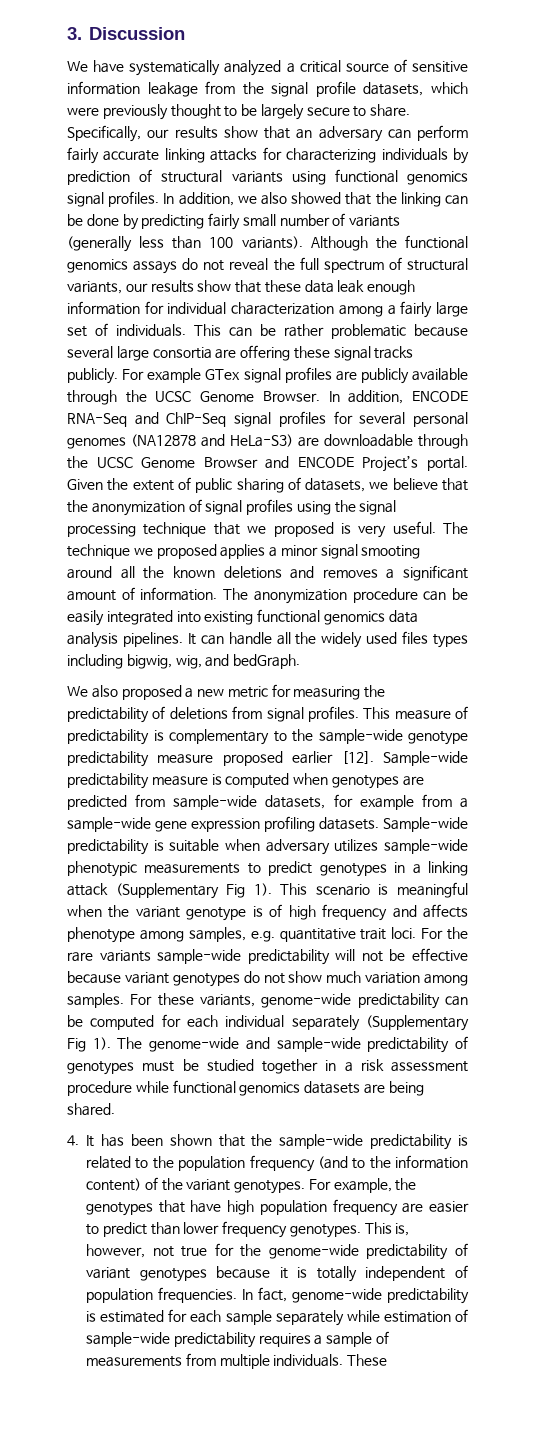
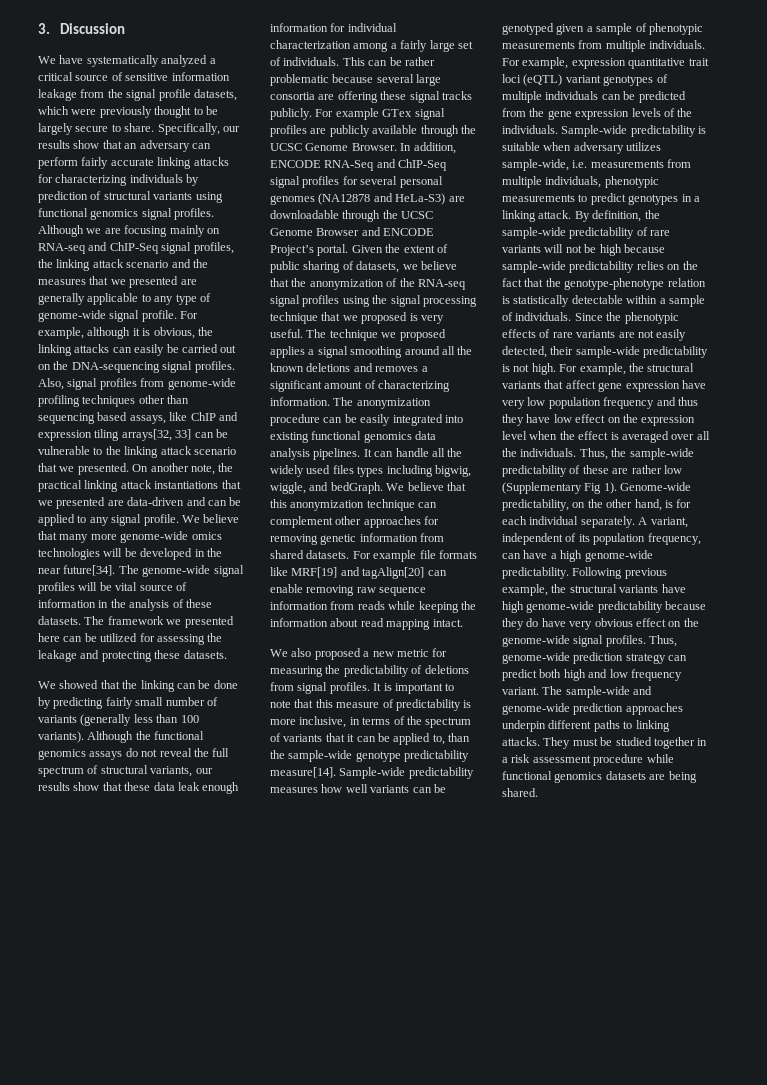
[163,192,287,206] In addition, we also -> [38,225,220,237] [38,242,234,254] [38,259,208,271] [38,276,197,288] [38,293,211,305] [38,310,199,322] [38,327,213,339] [38,344,237,356] [38,361,235,373] [38,378,236,390] [38,395,190,407] [38,412,238,424] [38,429,228,441] [38,446,236,458] [38,463,234,475] [38,480,241,492] [38,497,242,509] [38,514,240,526] [38,531,222,543] [38,548,222,560] [38,565,244,577] [38,582,187,594] [38,599,212,611] [38,616,234,628] [38,633,223,645] [38,650,227,662] [38,681,56,689] Although we are focusing mainly on RNA-seq and ChIP-Seq signal profiles, the linking attack scenario and the measures that we presented are generally applicable to any type of genome-wide signal profile. For example, although it is obvious, the linking attacks can easily be carried out on the DNA-sequencing signal profiles. Also, signal profiles from genome-wide profiling techniques other than sequencing based assays, like ChIP and expression tiling arrays[32, 33] can be vulnerable to the linking attack scenario that we presented. On another note, the practical linking attack instantiations that we presented are data-driven and can be applied to any signal profile. We believe that many more genome-wide omics technologies will be developed in the near future[34]. The genome-wide signal profiles will be vital source of information in the analysis of these datasets. The framework we presented here can be utilized for assessing the leakage and protecting these datasets. // We
(202, 505) none -> [399,278,466,290] the RNA-seq
[280,544,421,559] minor signal smooting -> [317,346,403,358] signal smoothing
(135, 593) none -> [378,380,451,392] characterizing
[175,655,202,669] wig, -> [270,482,306,494] wiggle,
(301, 661) none -> [386,482,466,491] [270,499,438,511] [270,516,440,528] [270,533,445,545] [270,550,477,562] [270,567,447,579] [270,584,427,596] [270,601,476,613] [270,618,463,630] We believe that this anonymization technique can complement other approaches for removing genetic information from shared datasets. For example file formats like MRF[19] and tagAlign[20] can enable removing raw sequence information from reads while keeping the information about read mapping intact.
[363,706,468,720] [67,729,468,745] [67,751,468,767] [67,773,424,789] [67,794,468,810] [67,816,379,832] This measure of predictability is complementary to the sample-wide genotype predictability measure proposed earlier [12]. Sample-wide predictability measure is computed when genotypes are predicted from sample-wide datasets, for example from a sample-wide gene expression profiling datasets. -> [373,683,455,694] [270,699,472,711] [270,716,472,728] [270,733,470,745] [270,750,470,762] [270,767,474,779] [270,784,446,793] [502,23,703,35] [502,40,706,52] [502,57,709,69] [502,74,668,86] [502,91,686,103] [502,108,693,120] [502,125,558,134] It is important to note that this measure of predictability is more inclusive, in terms of the spectrum of variants that it can be applied to, than the sample-wide genotype predictability measure[14]. Sample-wide predictability measures how well variants can be genotyped given a sample of phenotypic measurements from multiple individuals. For example, expression quantitative trait loci (eQTL) variant genotypes of multiple individuals can be predicted from the gene expression levels of the individuals.
[384,839,468,854] sample-wide -> [502,159,692,171] [502,176,602,188] sample-wide, i.e. measurements from multiple individuals,
[67,882,468,899] [67,904,469,921] [67,927,468,943] [67,948,468,965] [67,971,468,987] [67,993,468,1009] [67,1014,469,1031] [67,1036,468,1053] [67,1061,134,1075] attack (Supplementary Fig 1). This scenario is meaningful when the variant genotype is of high frequency and affects phenotype among samples, e.g. quantitative trait loci. For the rare variants sample-wide predictability will not be effective because variant genotypes do not show much variation among samples. For these variants, genome-wide predictability can be computed for each individual separately (Supplementary Fig 1). The genome-wide and sample-wide predictability of genotypes -> [538,210,660,222] [502,227,671,239] [502,244,665,256] [502,261,698,273] [502,278,706,290] [502,295,705,307] [502,312,679,324] [502,329,687,341] [502,346,709,358] [502,363,695,375] [502,380,706,392] [502,397,698,409] [502,414,696,426] [502,431,710,443] [502,448,694,460] [502,465,682,477] [502,482,692,494] [502,499,692,511] [502,516,688,528] [502,533,701,545] [502,550,653,562] [502,567,667,579] [502,584,686,596] [502,601,707,613] [502,618,699,630] [502,635,678,647] [502,652,688,664] [502,669,682,681] [502,686,653,698] [502,703,683,715] [502,720,670,732] [502,737,571,749] attack. By definition, the sample-wide predictability of rare variants will not be high because sample-wide predictability relies on the fact that the genotype-phenotype relation is statistically detectable within a sample of individuals. Since the phenotypic effects of rare variants are not easily detected, their sample-wide predictability is not high. For example, the structural variants that affect gene expression have very low population frequency and thus they have low effect on the expression level when the effect is averaged over all the individuals. Thus, the sample-wide predictability of these are rather low (Supplementary Fig 1). Genome-wide predictability, on the other hand, is for each individual separately. A variant, independent of its population frequency, can have a high genome-wide predictability. Following previous example, the structural variants have high genome-wide predictability because they do have very obvious effect on the genome-wide signal profiles. Thus, genome-wide prediction strategy can predict both high and low frequency variant. The sample-wide and genome-wide prediction approaches underpin different paths to linking attacks. They
[67,1134,468,1150] [86,1155,468,1172] [86,1177,417,1194] [86,1199,470,1216] [86,1221,410,1238] [86,1243,468,1260] [86,1265,468,1282] [86,1287,469,1304] [86,1309,468,1326] [86,1331,389,1348] [86,1353,388,1369] // 4. It has been shown that the sample-wide predictability is related to the population frequency (and to the information content) of the variant genotypes. For example, the genotypes that have high population frequency are easier to predict than lower frequency genotypes. This is, however, not true for the genome-wide predictability of variant genotypes because it is totally independent of population frequencies. In fact, genome-wide predictability is estimated for each sample separately while estimation of sample-wide predictability requires a sample of measurements from multiple individuals. These -> (538, 792) none

